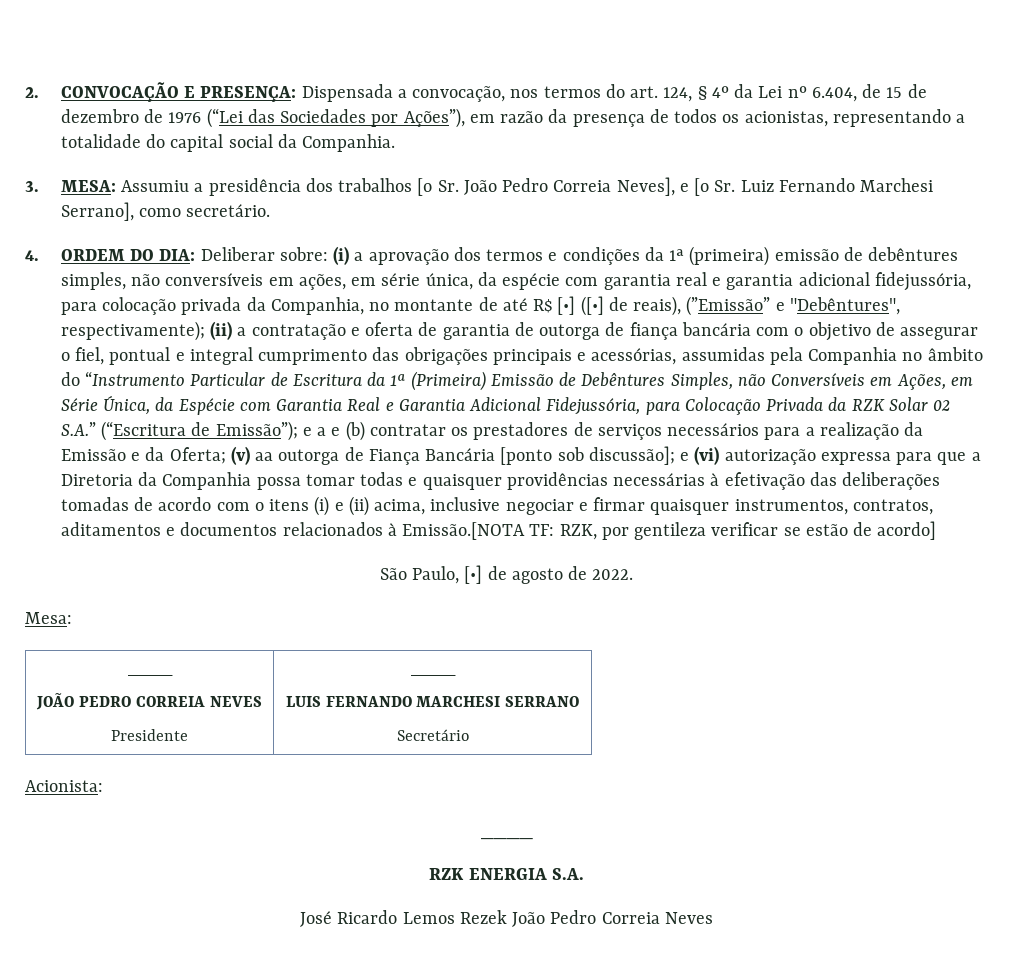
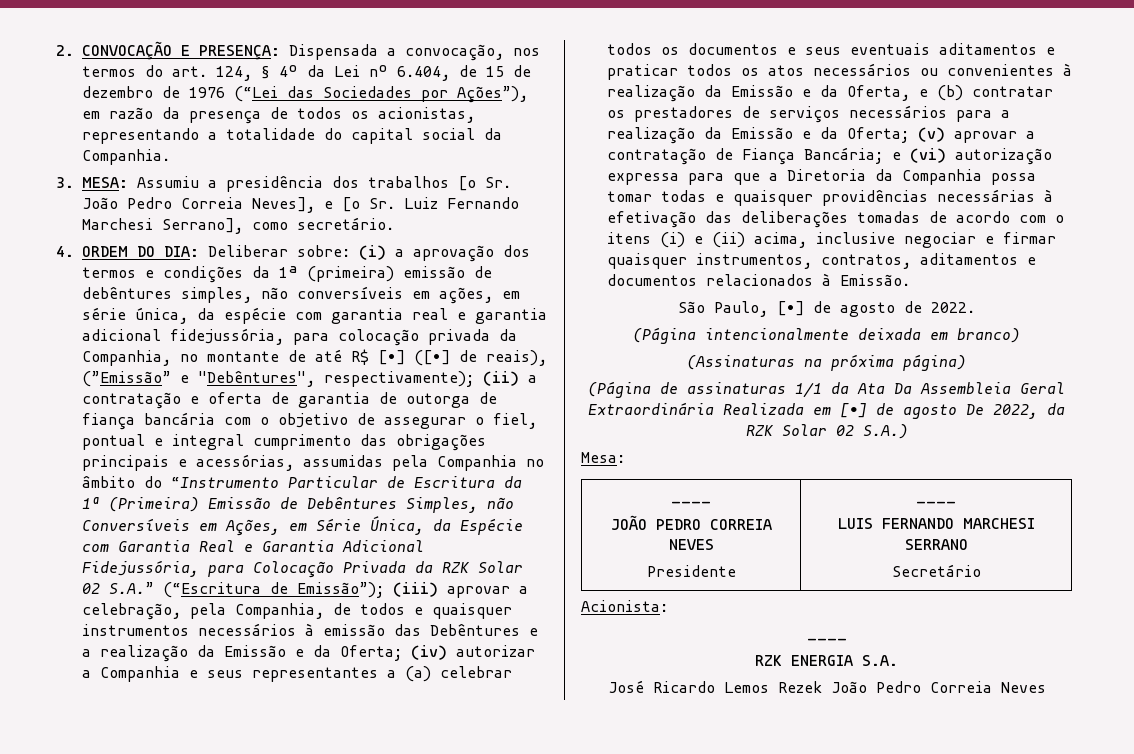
[302,427,327,436] e a -> [393,582,528,598] [82,603,512,620] [82,623,538,636] [82,645,535,662] [82,666,512,682] [607,43,1055,55] [607,63,1072,80] [607,85,910,102] (iii) aprovar a celebração, pela Companhia, de todos e quaisquer instrumentos necessários à emissão das Debêntures e a realização da Emissão e da Oferta; (iv) autorizar a Companhia e seus representantes a (a) celebrar todos os documentos e seus eventuais aditamentos e praticar todos os atos necessários ou convenientes à realização da Emissão e da Oferta,
[255,446,675,465] aa outorga de Fiança Bancária [ponto sob discussão]; -> [954,131,1035,143] [607,147,883,165] aprovar a contratação de Fiança Bancária;
[402,521,937,540] Emissão.[NOTA TF: RZK, por gentileza verificar se estão de acordo] -> [840,274,910,286] Emissão.
(634, 574) none -> [633,327,1020,344] [687,354,966,371] [588,381,1065,398] [588,402,1065,419] [745,424,908,439] // (Página intencionalmente deixada em branco) // (Assinaturas na próxima página) // (Página de assinaturas 1/1 da Ata Da Assembleia Geral Extraordinária Realizada em [•] de agosto De 2022, da RZK Solar 02 S.A.)

